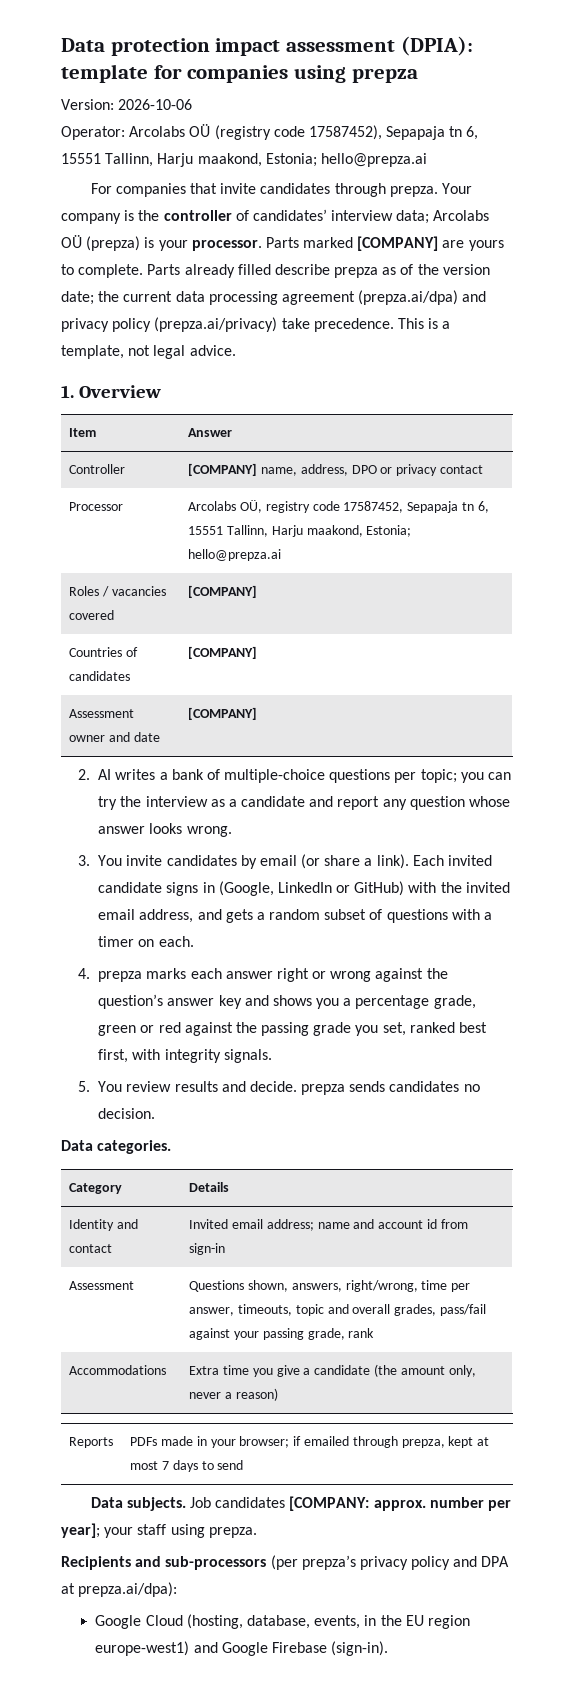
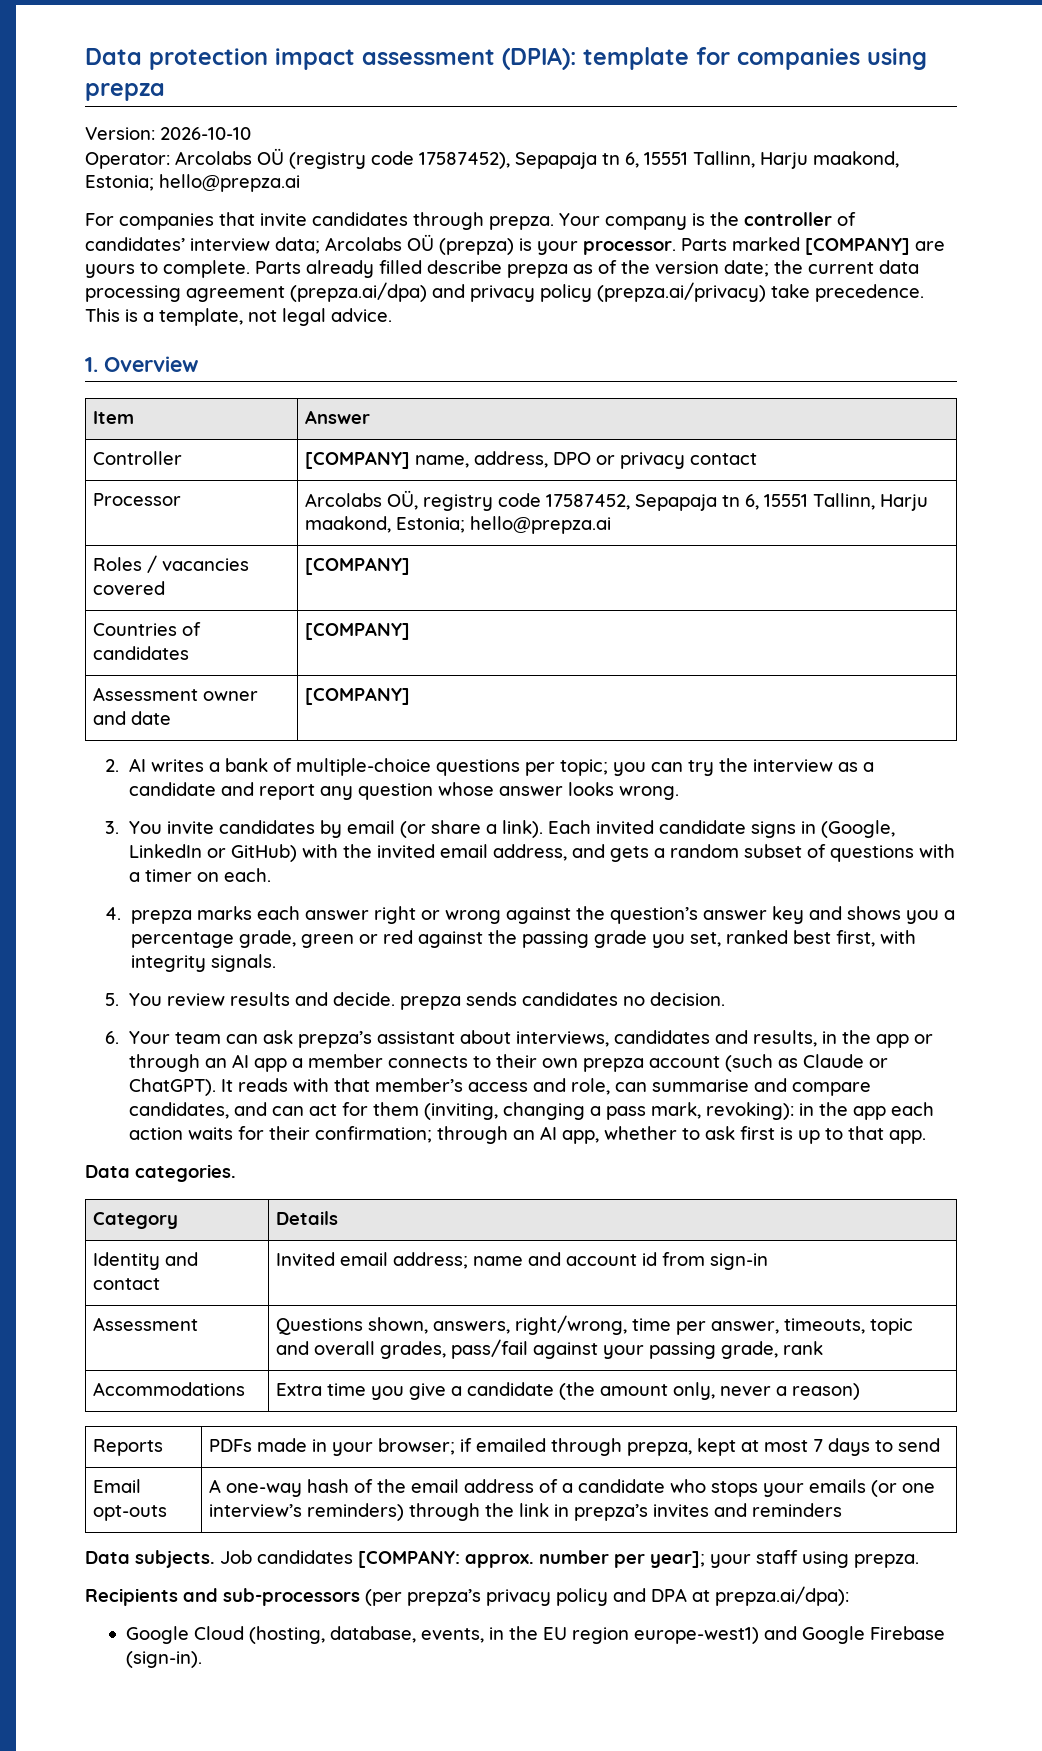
[118,99,193,110] 2026-10-06 -> [160,127,251,140] 2026-10-10
(156, 1113) none -> [105,1030,933,1048] [128,1054,888,1072] [128,1078,871,1096] [128,1102,934,1120] [128,1126,926,1144] // 6. Your team can ask prepza’s assistant about interviews, candidates and results, in the app or through an AI app a member connects to their own prepza account (such as Claude or ChatGPT). It reads with that member’s access and role, can summarise and compare candidates, and can act for them (inviting, changing a pass mark, revoking): in the app each action waits for their confirmation; through an AI app, whether to ask first is up to that app.
(244, 1465) none -> [93,1479,142,1493] [93,1505,168,1521] [209,1479,936,1497] [209,1503,843,1521] // Email opt-outs | A one-way hash of the email address of a candidate who stops your emails (or one interview’s reminders) through the link in prepza’s invites and reminders

